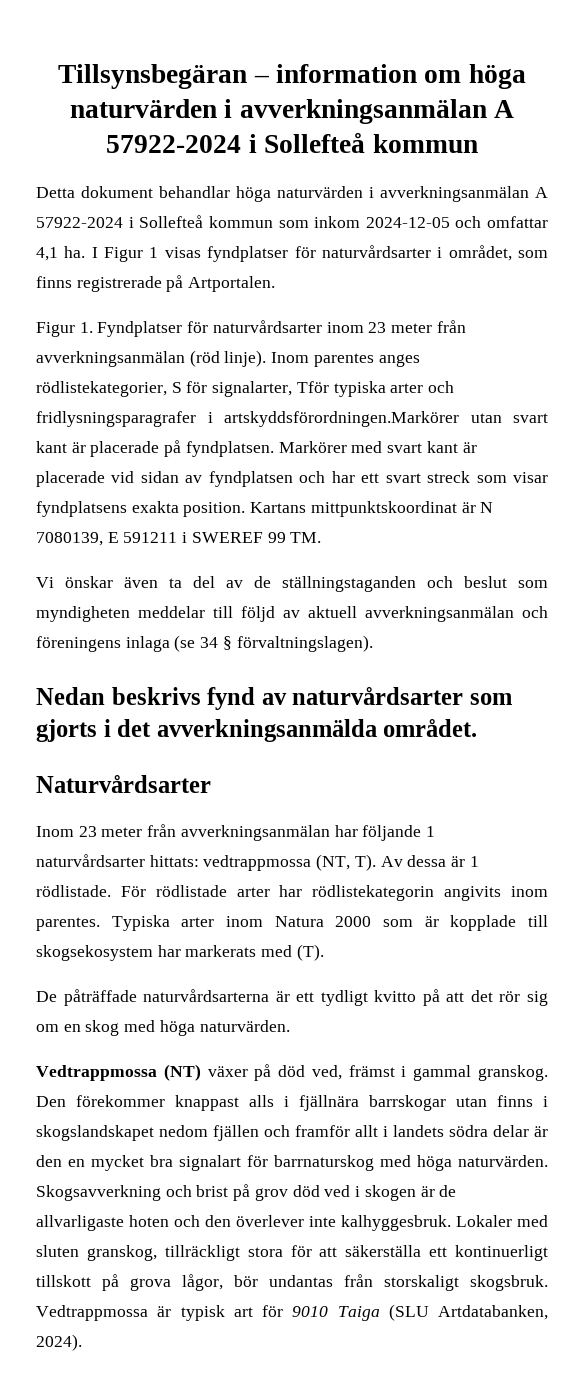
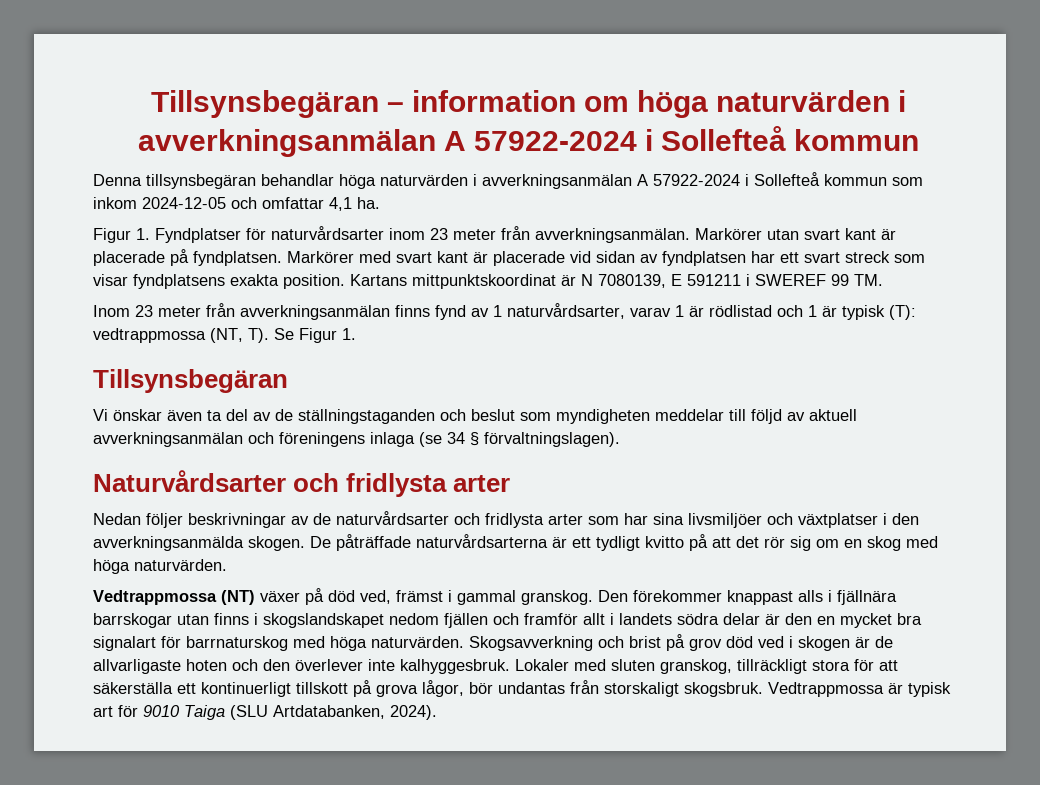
[36,186,153,198] Detta dokument -> [93,174,256,189] Denna tillsynsbegäran
[91,245,548,262] [36,275,276,292] I Figur 1 visas fyndplatser för naturvårdsarter i området, som finns registrerade på Artportalen. -> (380, 203) none
[36,350,420,367] [36,381,455,397] [36,411,459,427] avverkningsanmälan (röd linje). Inom parentes anges rödlistekategorier, S för signalarter, Tför typiska arter och fridlysningsparagrafer i artskyddsförordningen.Markörer -> [535,228,762,243] avverkningsanmälan. Markörer
[299,471,326,483] och -> (746, 258) none
(322, 537) none -> [93,303,916,320] [93,328,356,343] [93,369,288,393] // Inom 23 meter från avverkningsanmälan finns fynd av 1 naturvårdsarter, varav 1 är rödlistad och 1 är typisk (T): vedtrappmossa (NT, T). Se Figur 1. // Tillsynsbegäran
[36,686,513,710] [36,718,478,742] [36,774,211,793] [36,824,436,841] [36,854,479,871] [36,885,548,901] [36,915,548,931] [36,944,324,961] Nedan beskrivs fynd av naturvårdsarter som gjorts i det avverkningsanmälda området. // Naturvårdsarter // Inom 23 meter från avverkningsanmälan har följande 1 naturvårdsarter hittats: vedtrappmossa (NT, T). Av dessa är 1 rödlistade. För rödlistade arter har rödlistekategorin angivits inom parentes. Typiska arter inom Natura 2000 som är kopplade till skogsekosystem har markerats med (T). // -> [93,470,511,497] [93,511,919,528] [93,536,305,551] Naturvårdsarter och fridlysta arter // Nedan följer beskrivningar av de naturvårdsarter och fridlysta arter som har sina livsmiljöer och växtplatser i den avverkningsanmälda skogen.

